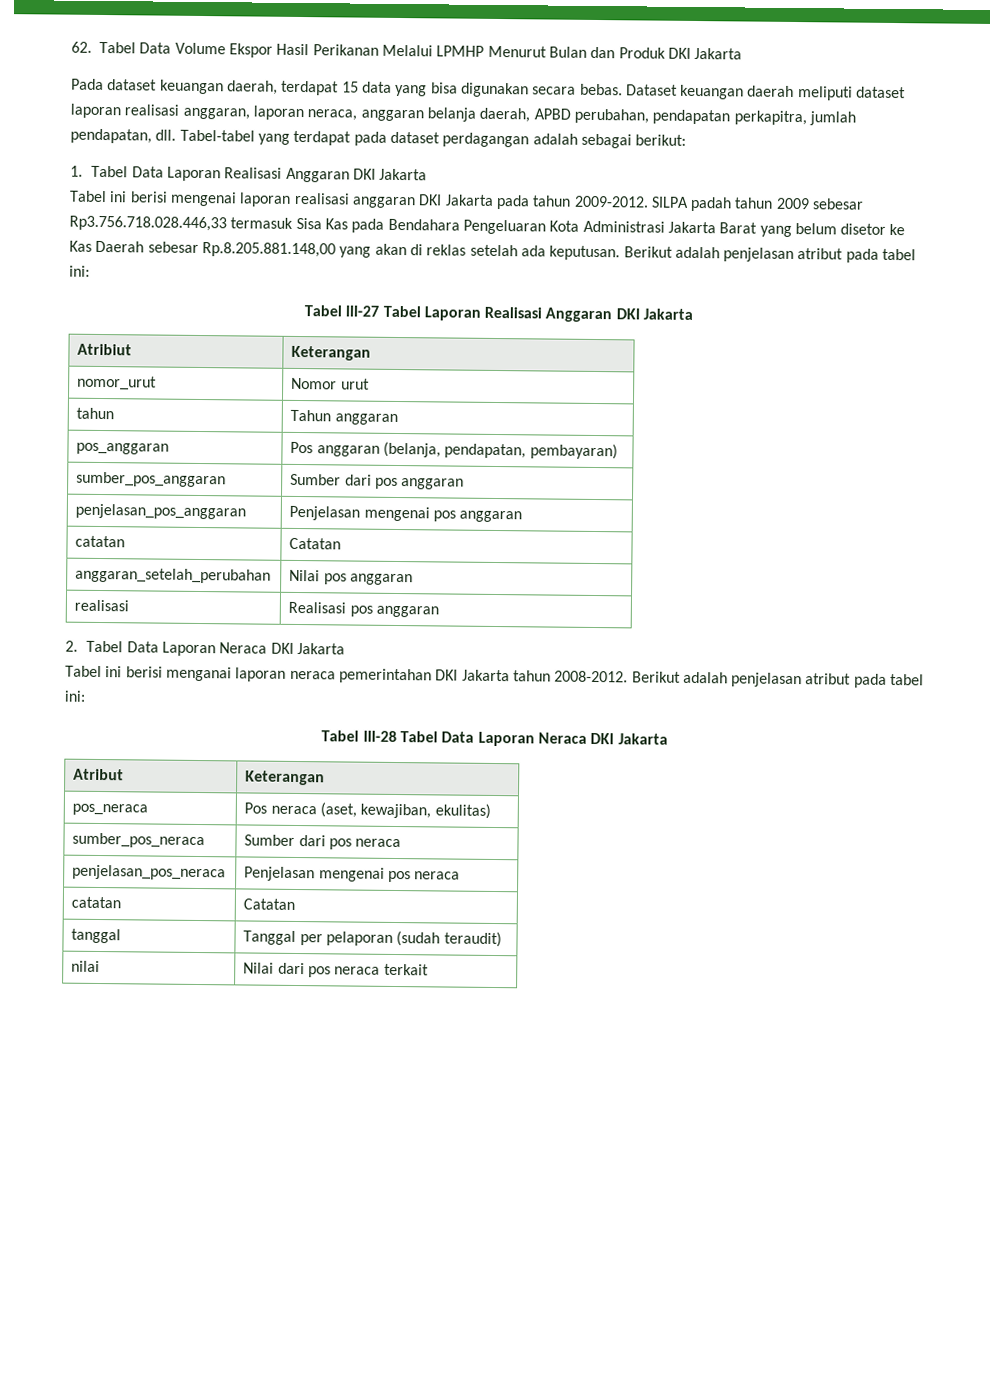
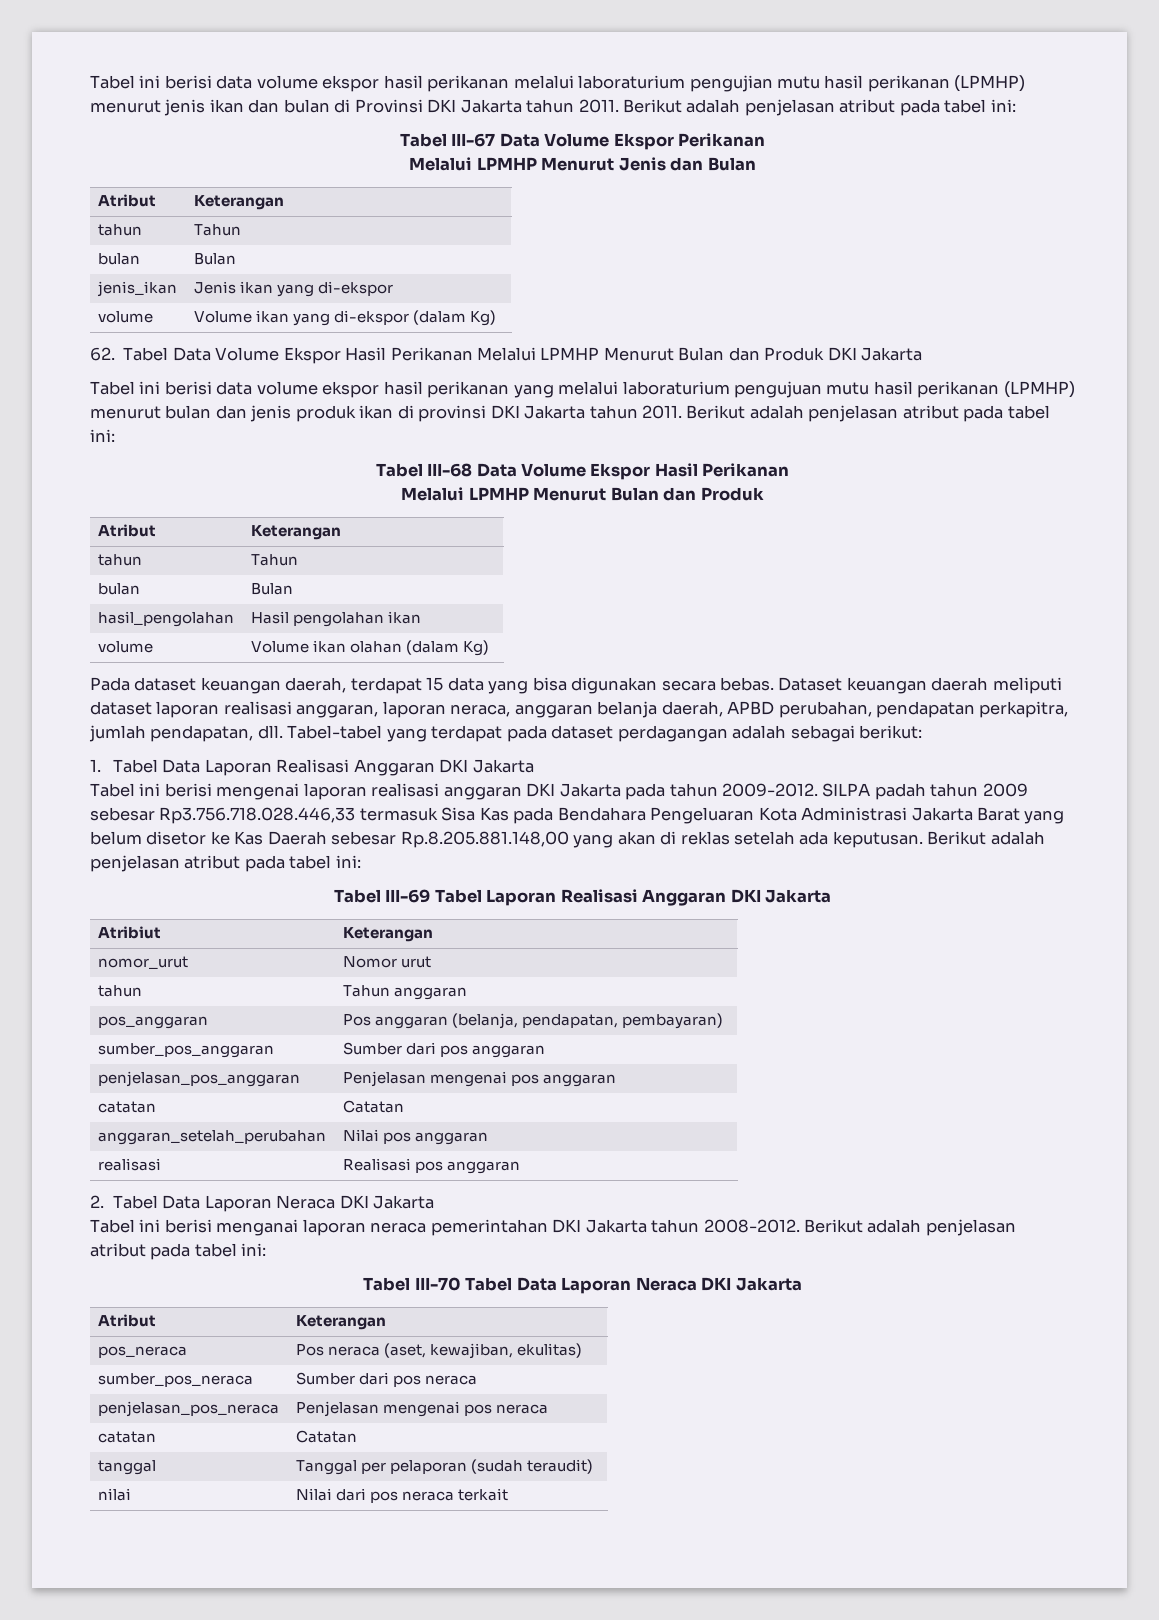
(71, 47) none -> [90,75,1026,92] [90,99,1016,116] [399,133,766,150] [409,157,756,171] [98,194,157,207] [194,195,285,210] [98,224,143,236] [194,224,242,236] [98,253,141,265] [194,253,237,265] [97,281,178,297] [194,281,394,297] [98,311,154,323] [194,310,497,326] Tabel ini berisi data volume ekspor hasil perikanan melalui laboraturium pengujian mutu hasil perikanan (LPMHP) menurut jenis ikan dan bulan di Provinsi DKI Jakarta tahun 2011. Berikut adalah penjelasan atribut pada tabel ini: // Tabel III-67 Data Volume Ekspor Perikanan // Melalui LPMHP Menurut Jenis dan Bulan // Atribut | Keterangan // tahun | Tahun // bulan | Bulan // jenis_ikan | Jenis ikan yang di-ekspor // volume | Volume ikan yang di-ekspor (dalam Kg) //
(743, 53) none -> [90,381,1075,398] [90,405,1050,422] [90,429,115,442] [375,463,790,480] [401,487,764,501] [98,524,157,537] [251,525,342,540] [98,554,143,566] [251,554,299,566] [98,583,141,595] [251,583,294,595] [98,611,235,627] [251,611,422,627] [98,641,154,653] [251,640,490,656] // Tabel ini berisi data volume ekspor hasil perikanan yang melalui laboraturium pengujuan mutu hasil perikanan (LPMHP) menurut bulan dan jenis produk ikan di provinsi DKI Jakarta tahun 2011. Berikut adalah penjelasan atribut pada tabel ini: // Tabel III-68 Data Volume Ekspor Hasil Perikanan // Melalui LPMHP Menurut Bulan dan Produk // Atribut | Keterangan // tahun | Tahun // bulan | Bulan // hasil_pengolahan | Hasil pengolahan ikan // volume | Volume ikan olahan (dalam Kg)
[345,305,380,317] III-27 -> [385,889,431,903] III-69
[362,730,397,743] III-28 -> [414,1277,461,1291] III-70

